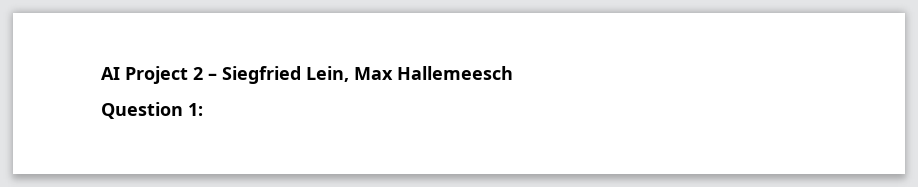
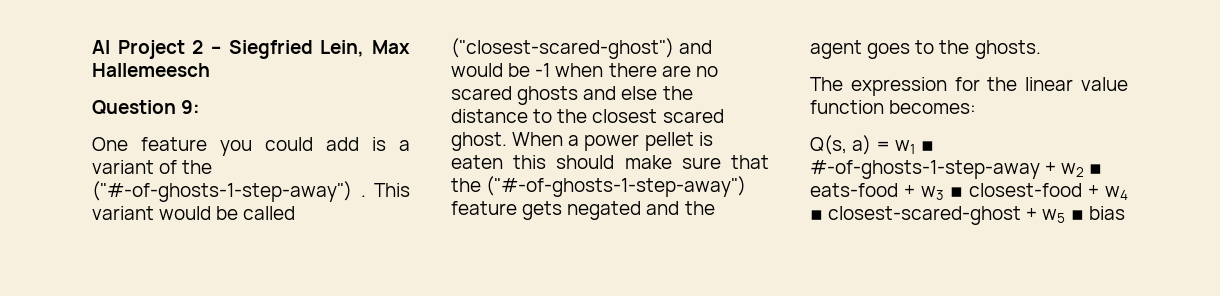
[188,103,203,116] 1: -> [181,100,201,114] [92,137,410,156] [92,160,213,174] [92,181,410,202] [92,206,296,220] [451,38,713,59] [451,63,718,77] [451,86,693,105] [451,109,724,123] [451,132,713,151] [451,155,769,169] [451,176,747,197] [451,201,715,220] [810,40,1041,59] [810,77,1128,96] [810,100,977,114] [810,135,934,155] [810,160,1103,179] [810,183,1128,200] [810,206,1125,225] 9: // One feature you could add is a variant of the ("#-of-ghosts-1-step-away") . This variant would be called ("closest-scared-ghost") and would be -1 when there are no scared ghosts and else the distance to the closest scared ghost. When a power pellet is eaten this should make sure that the ("#-of-ghosts-1-step-away") feature gets negated and the agent goes to the ghosts. // The expression for the linear value function becomes: // Q(s, a) = w1 ▪ #-of-ghosts-1-step-away + w2 ▪ eats-food + w3 ▪ closest-food + w4 ▪ closest-scared-ghost + w5 ▪ bias

